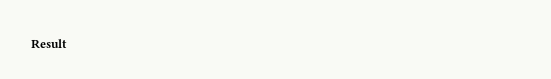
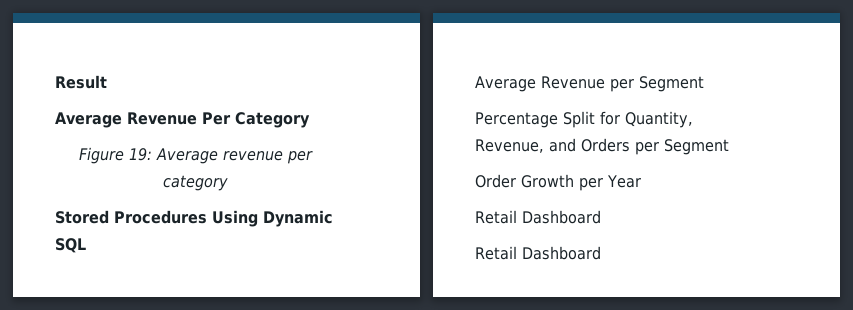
(67, 44) none -> [55,112,310,128] [79,147,313,164] [163,175,228,191] [55,210,333,227] [55,238,86,253] [475,76,704,92] [475,111,693,128] [475,138,729,155] [475,174,641,191] [475,210,601,224] [475,246,601,260] // Average Revenue Per Category // Figure 19: Average revenue per category // Stored Procedures Using Dynamic SQL // Average Revenue per Segment // Percentage Split for Quantity, Revenue, and Orders per Segment // Order Growth per Year // Retail Dashboard // Retail Dashboard

